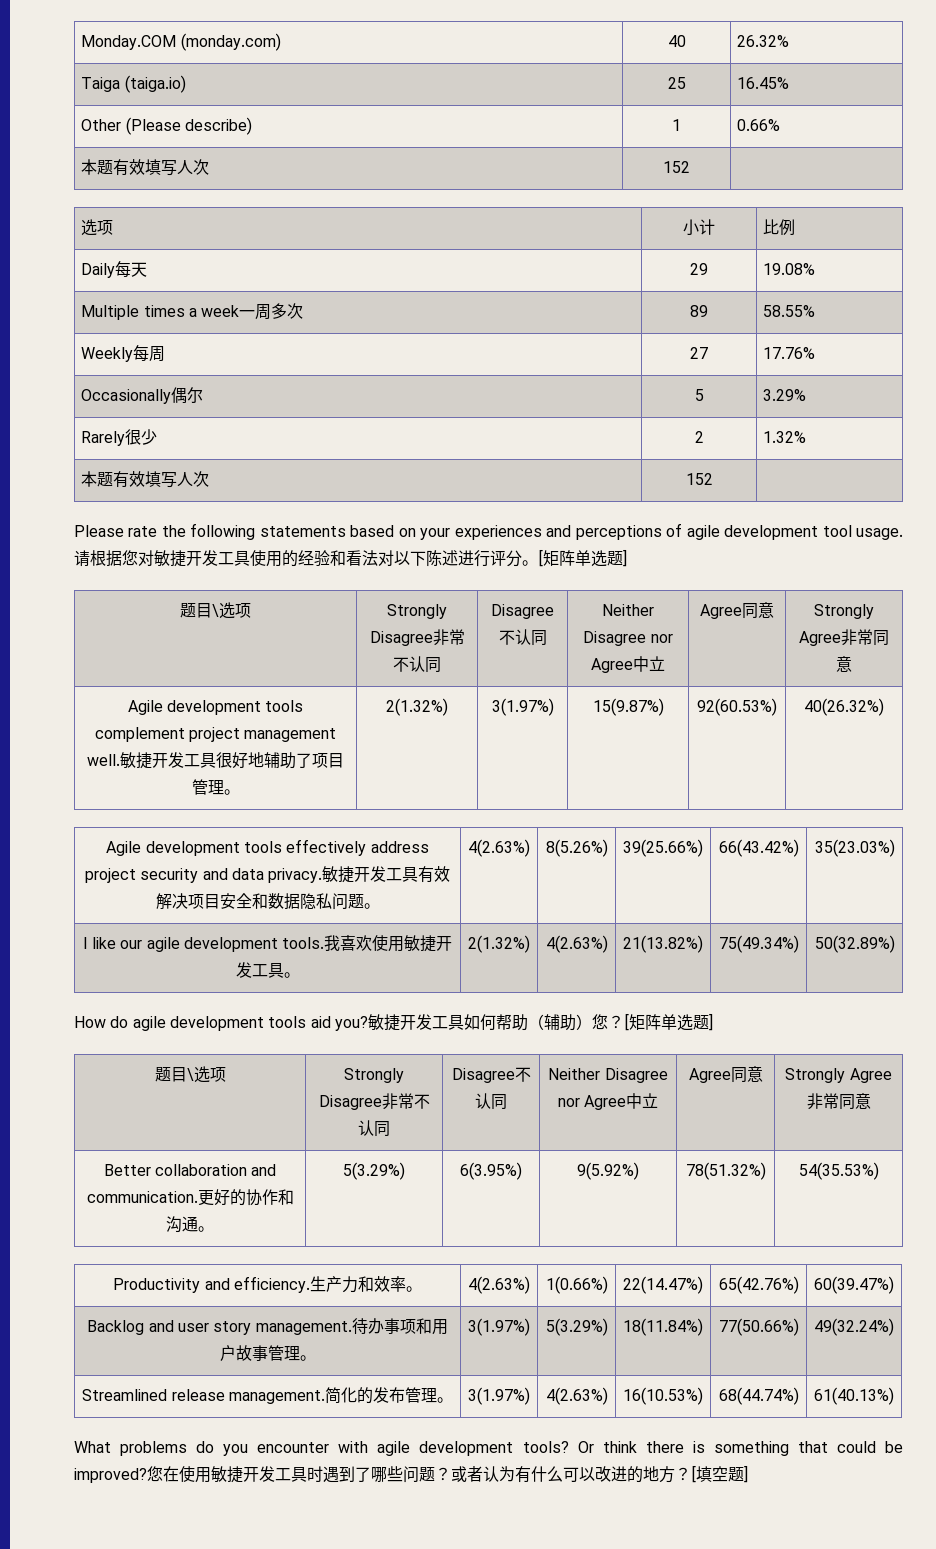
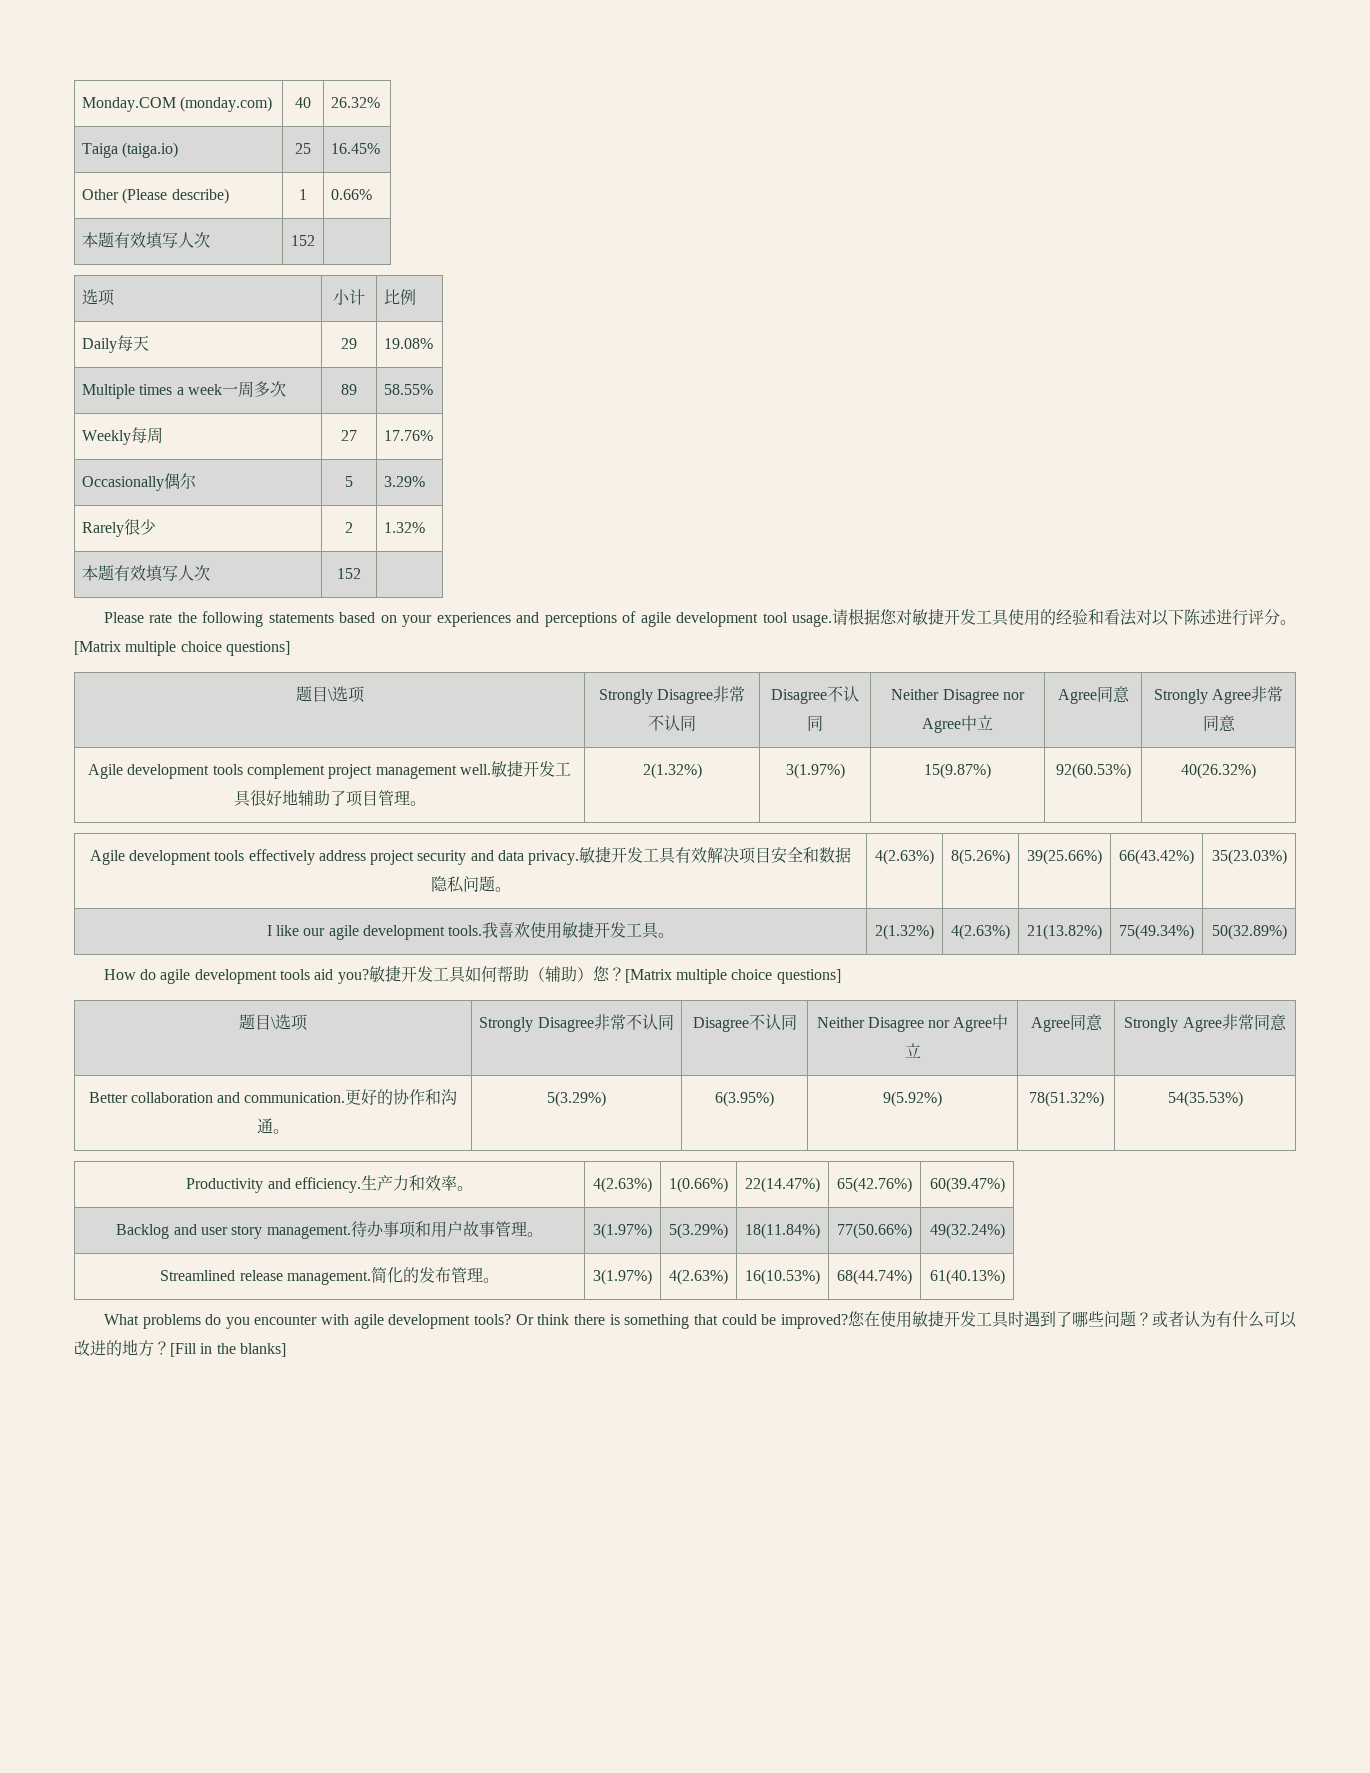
[538,549,627,567] [矩阵单选题] -> [74,641,290,656] [Matrix multiple choice questions]
[623,1013,713,1031] [矩阵单选题] -> [624,969,841,984] [Matrix multiple choice questions]
[691,1465,748,1483] [填空题] -> [170,1343,286,1357] [Fill in the blanks]

